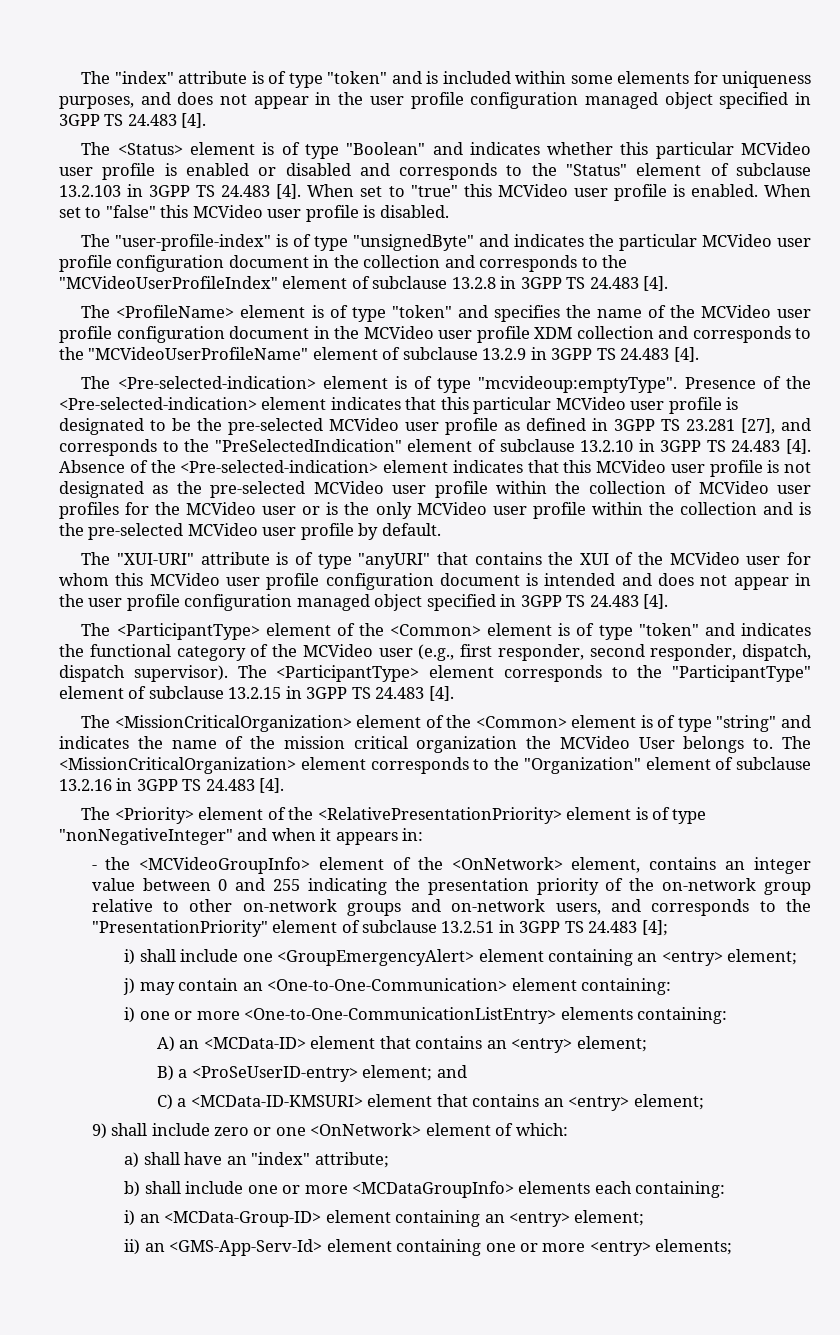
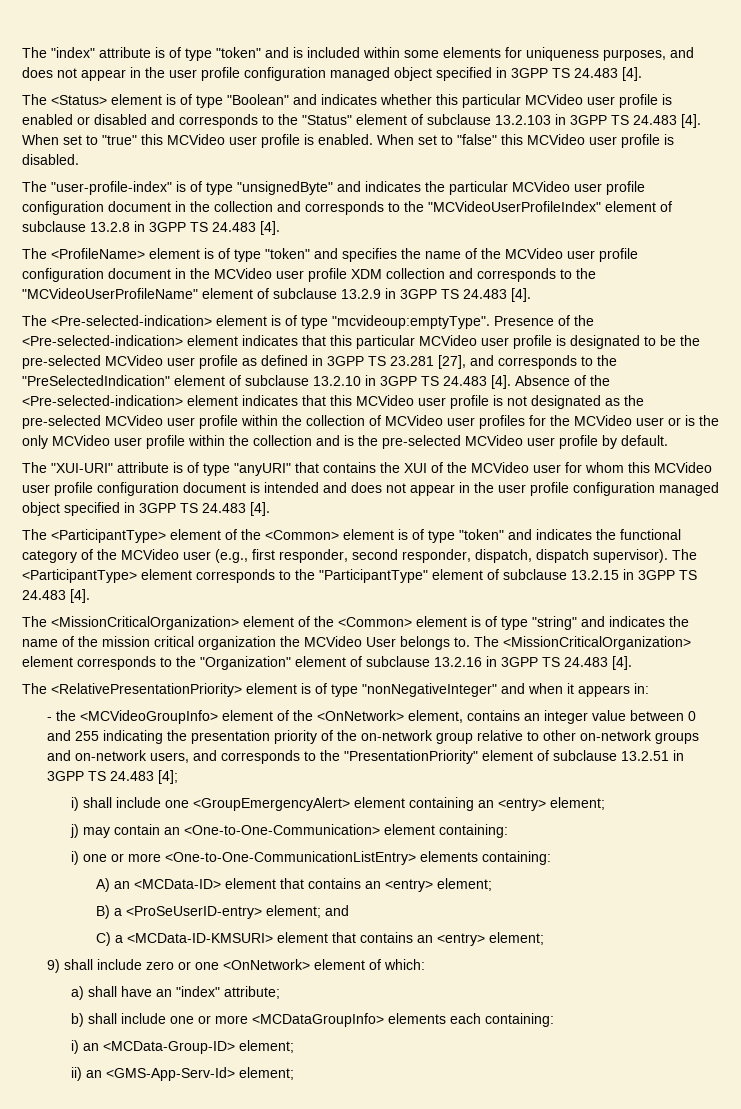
[114,807,314,824] <Priority> element of the -> (47, 688) none
[325,1210,570,1227] element containing an <entry> -> (236, 1047) none
[326,1239,733,1256] element containing one or more <entry> elements; -> [239,1067,295,1080] element;

